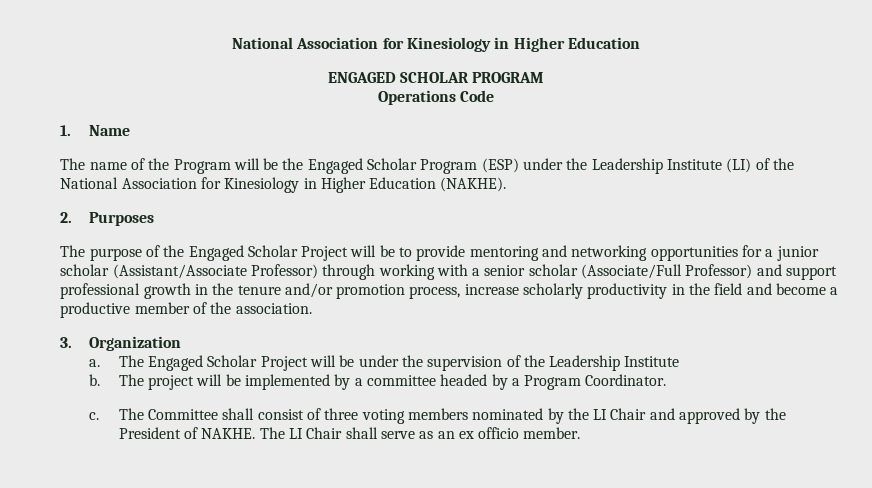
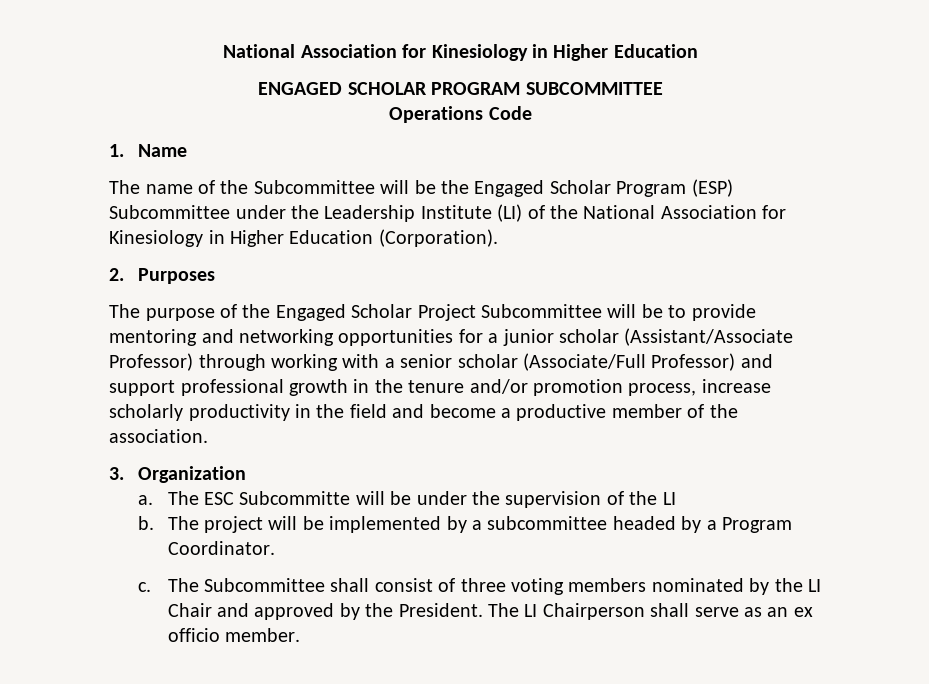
(545, 77) none -> [525,82,663,95] SUBCOMMITTEE
[173,159,231,174] Program -> [253,180,375,194] Subcommittee
(519, 165) none -> [109,205,231,219] Subcommittee
[440,177,507,192] (NAKHE). -> [378,229,498,247] (Corporation).
(349, 253) none -> [480,304,602,318] Subcommittee
[147,355,308,371] Engaged Scholar Project -> [203,491,351,505] ESC Subcommitte
[549,355,680,371] Leadership Institute -> [662,492,676,505] LI
[366,375,436,386] committee -> [487,516,608,530] subcommittee
[147,409,218,420] Committee -> [203,578,325,592] Subcommittee
[118,427,256,439] President of NAKHE. -> [398,603,483,617] President.
[306,427,343,439] Chair -> [542,603,645,620] Chairperson

